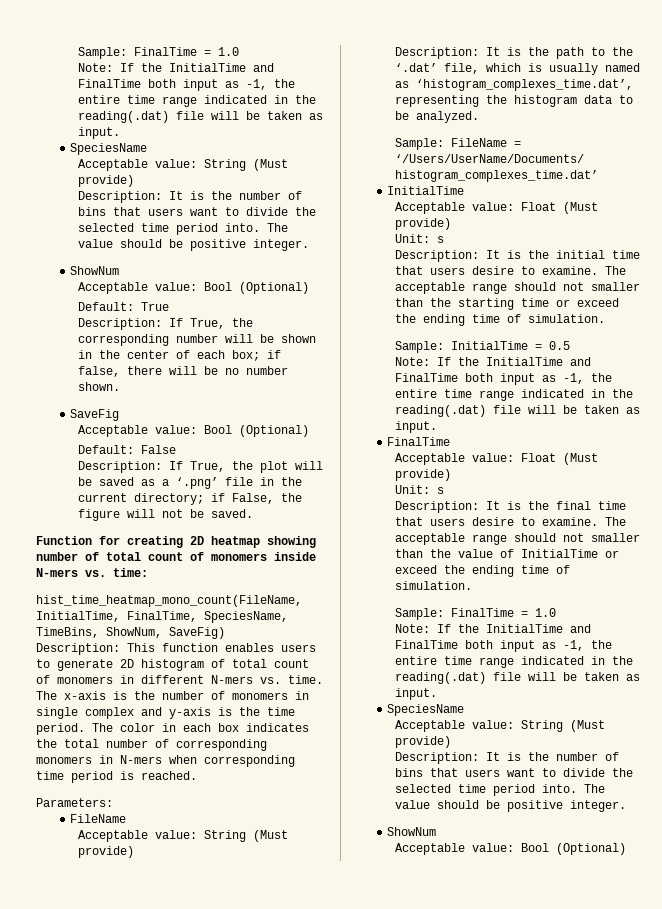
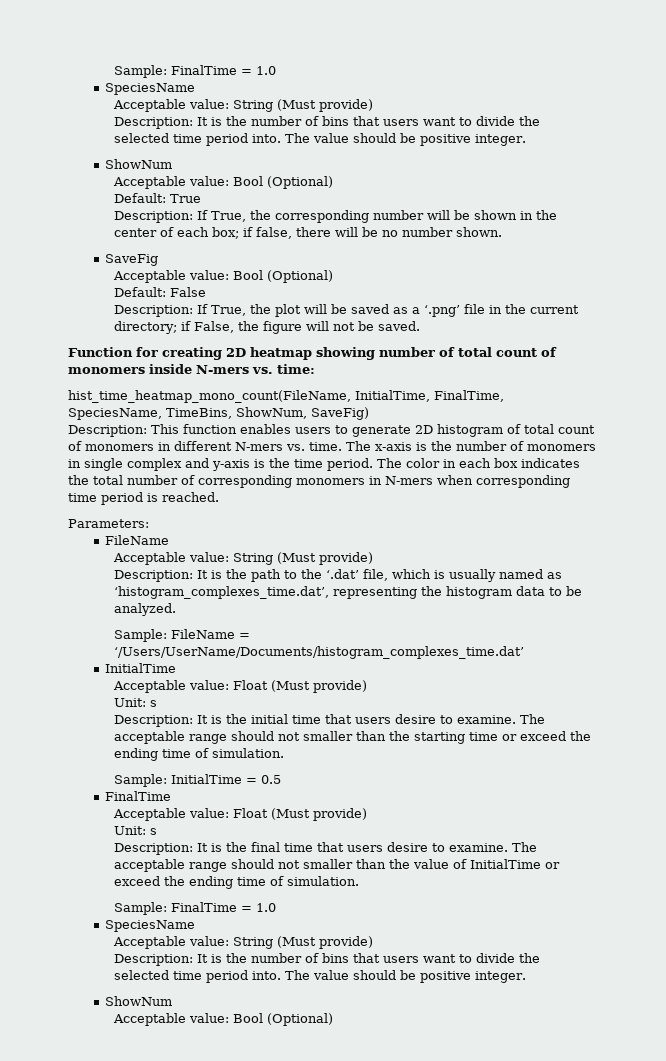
[78,47,240,59] [78,63,275,72] [78,79,296,91] [78,95,317,107] [78,111,324,123] [78,127,121,139] Sample: FinalTime = 1.0 // Note: If the InitialTime and FinalTime both input as -1, the entire time range indicated in the reading(.dat) file will be taken as input. -> [113,65,276,78] Sample: FinalTime = 1.0
[395,357,592,366] [395,373,613,385] [395,389,634,401] [395,405,641,417] [395,421,438,433] // Note: If the InitialTime and FinalTime both input as -1, the entire time range indicated in the reading(.dat) file will be taken as input. -> (281, 779) none
[395,624,592,633] [395,640,613,652] [395,656,634,668] [395,672,641,684] [395,688,438,700] // Note: If the InitialTime and FinalTime both input as -1, the entire time range indicated in the reading(.dat) file will be taken as input. -> (276, 907) none

